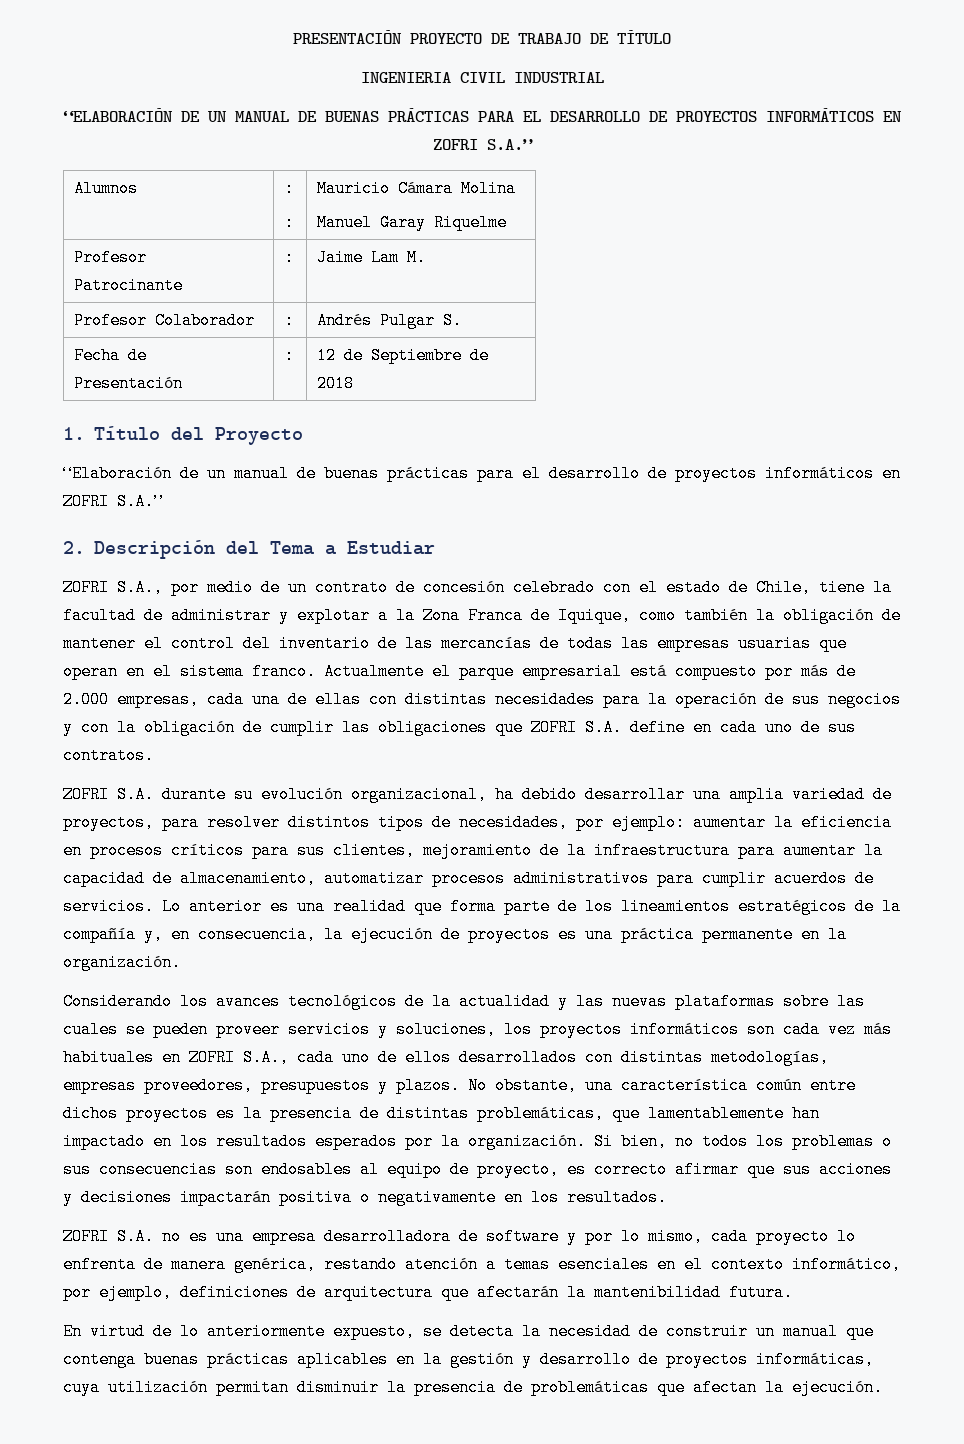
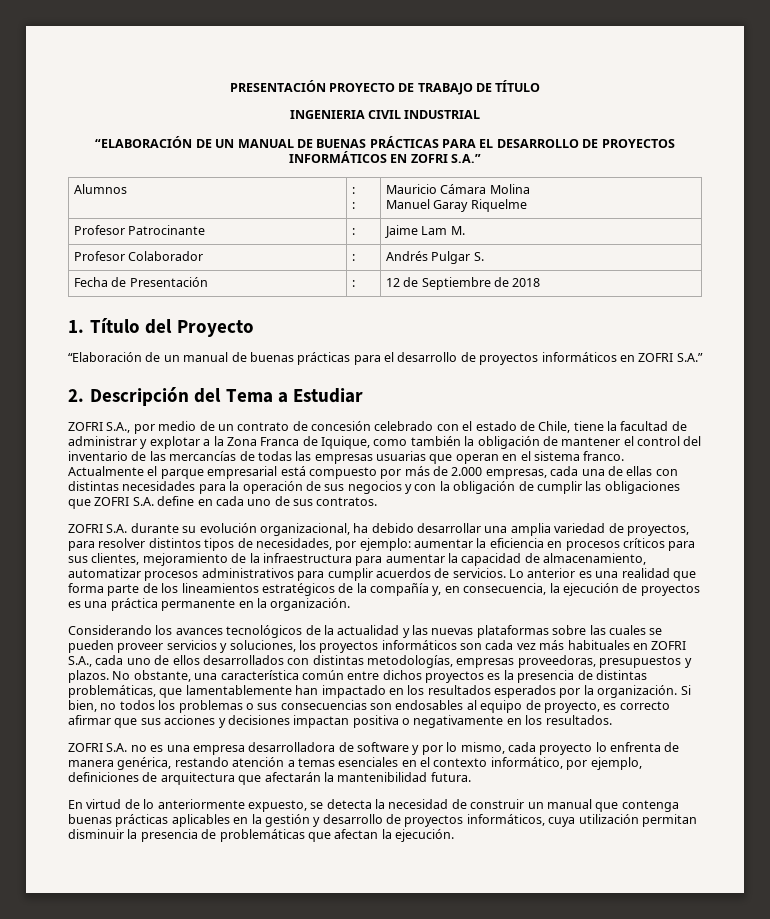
[144,1077,253,1094] proveedores, -> [517,655,596,668] proveedoras,
[180,1189,271,1206] impactarán -> [293,715,350,728] impactan
[756,1351,874,1368] informáticas, -> [466,814,545,826] informáticos,

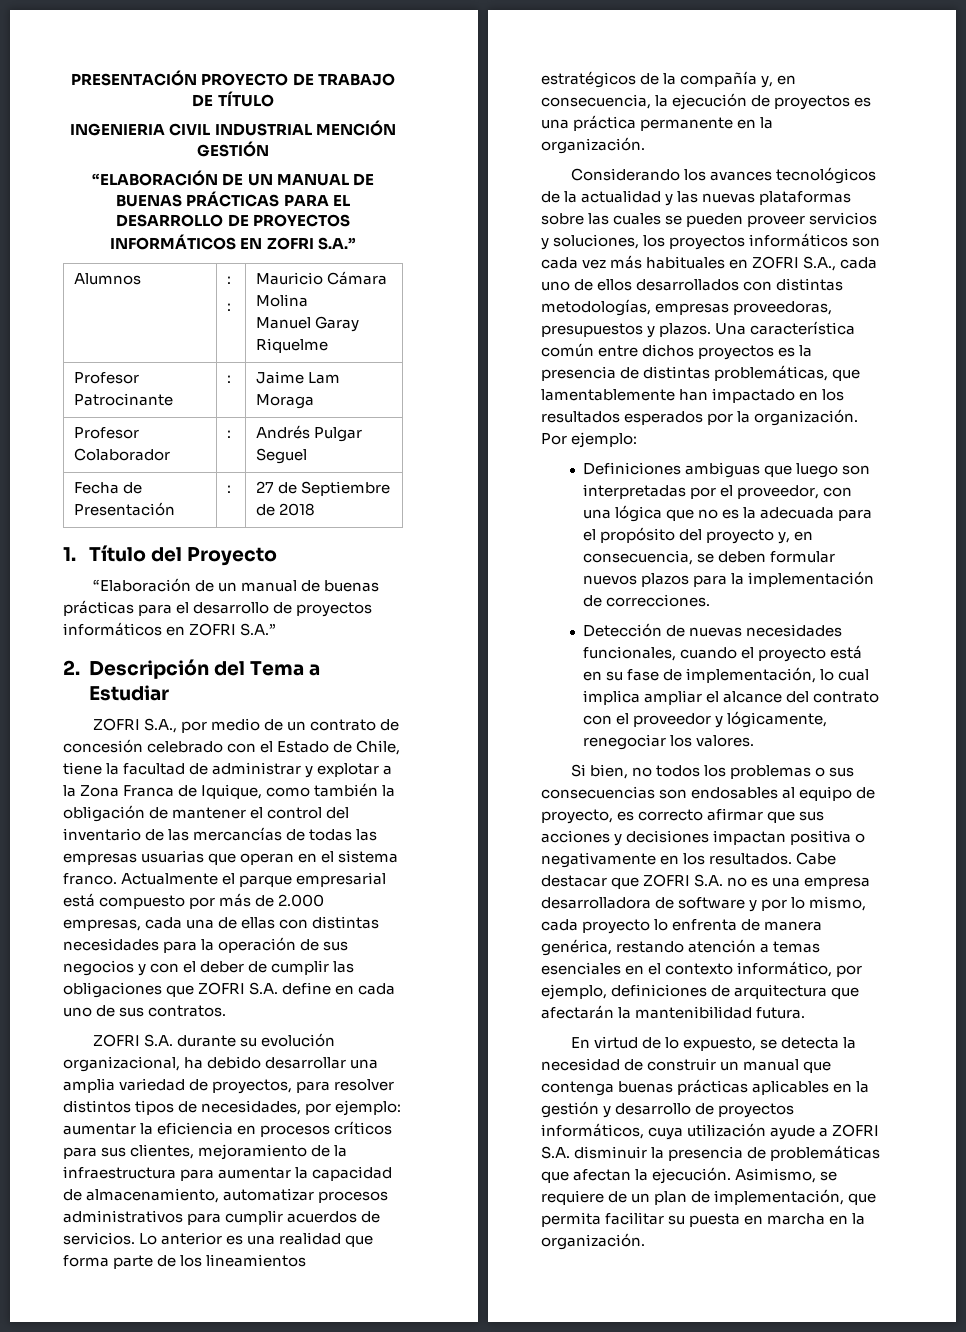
(481, 114) none -> [315,120,396,136] [197,141,269,157] MENCIÓN GESTIÓN
[450,226,465,235] M. -> [256,394,315,409] Moraga
[473,252,484,261] S. -> [256,448,308,464] Seguel
[385,278,400,287] 12 -> [256,481,275,493] 27
[475,421,517,431] estado -> [277,741,330,753] Estado
[439,481,516,494] la obligación -> [183,961,245,973] el deber
[112,670,218,682] No obstante, una -> [715,323,747,335] Una
(678, 691) none -> [541,432,638,448] [583,462,871,478] [583,484,853,499] [583,505,873,522] [583,527,814,544] [583,550,836,565] [583,571,875,587] [583,594,711,607] [583,623,843,637] [583,645,863,662] [583,667,870,683] [583,690,880,705] [583,711,828,728] [583,734,755,750] Por ejemplo: // Definiciones ambiguas que luego son interpretadas por el proveedor, con una lógica que no es la adecuada para el propósito del proyecto y, en consecuencia, se deben formular nuevos plazos para la implementación de correcciones. // Detección de nuevas necesidades funcionales, cuando el proyecto está en su fase de implementación, lo cual implica ampliar el alcance del contrato con el proveedor y lógicamente, renegociar los valores. //
(612, 720) // -> [796,852,837,865] [541,875,640,889] Cabe destacar que
[157,799,245,809] anteriormente -> (679, 1043) none
[641,814,697,827] permitan -> [770,1124,880,1140] [541,1146,570,1159] ayude a ZOFRI S.A.
(454, 835) none -> [735,1168,838,1183] [541,1189,877,1205] [541,1212,866,1227] [541,1233,645,1250] Asimismo, se requiere de un plan de implementación, que permita facilitar su puesta en marcha en la organización.

